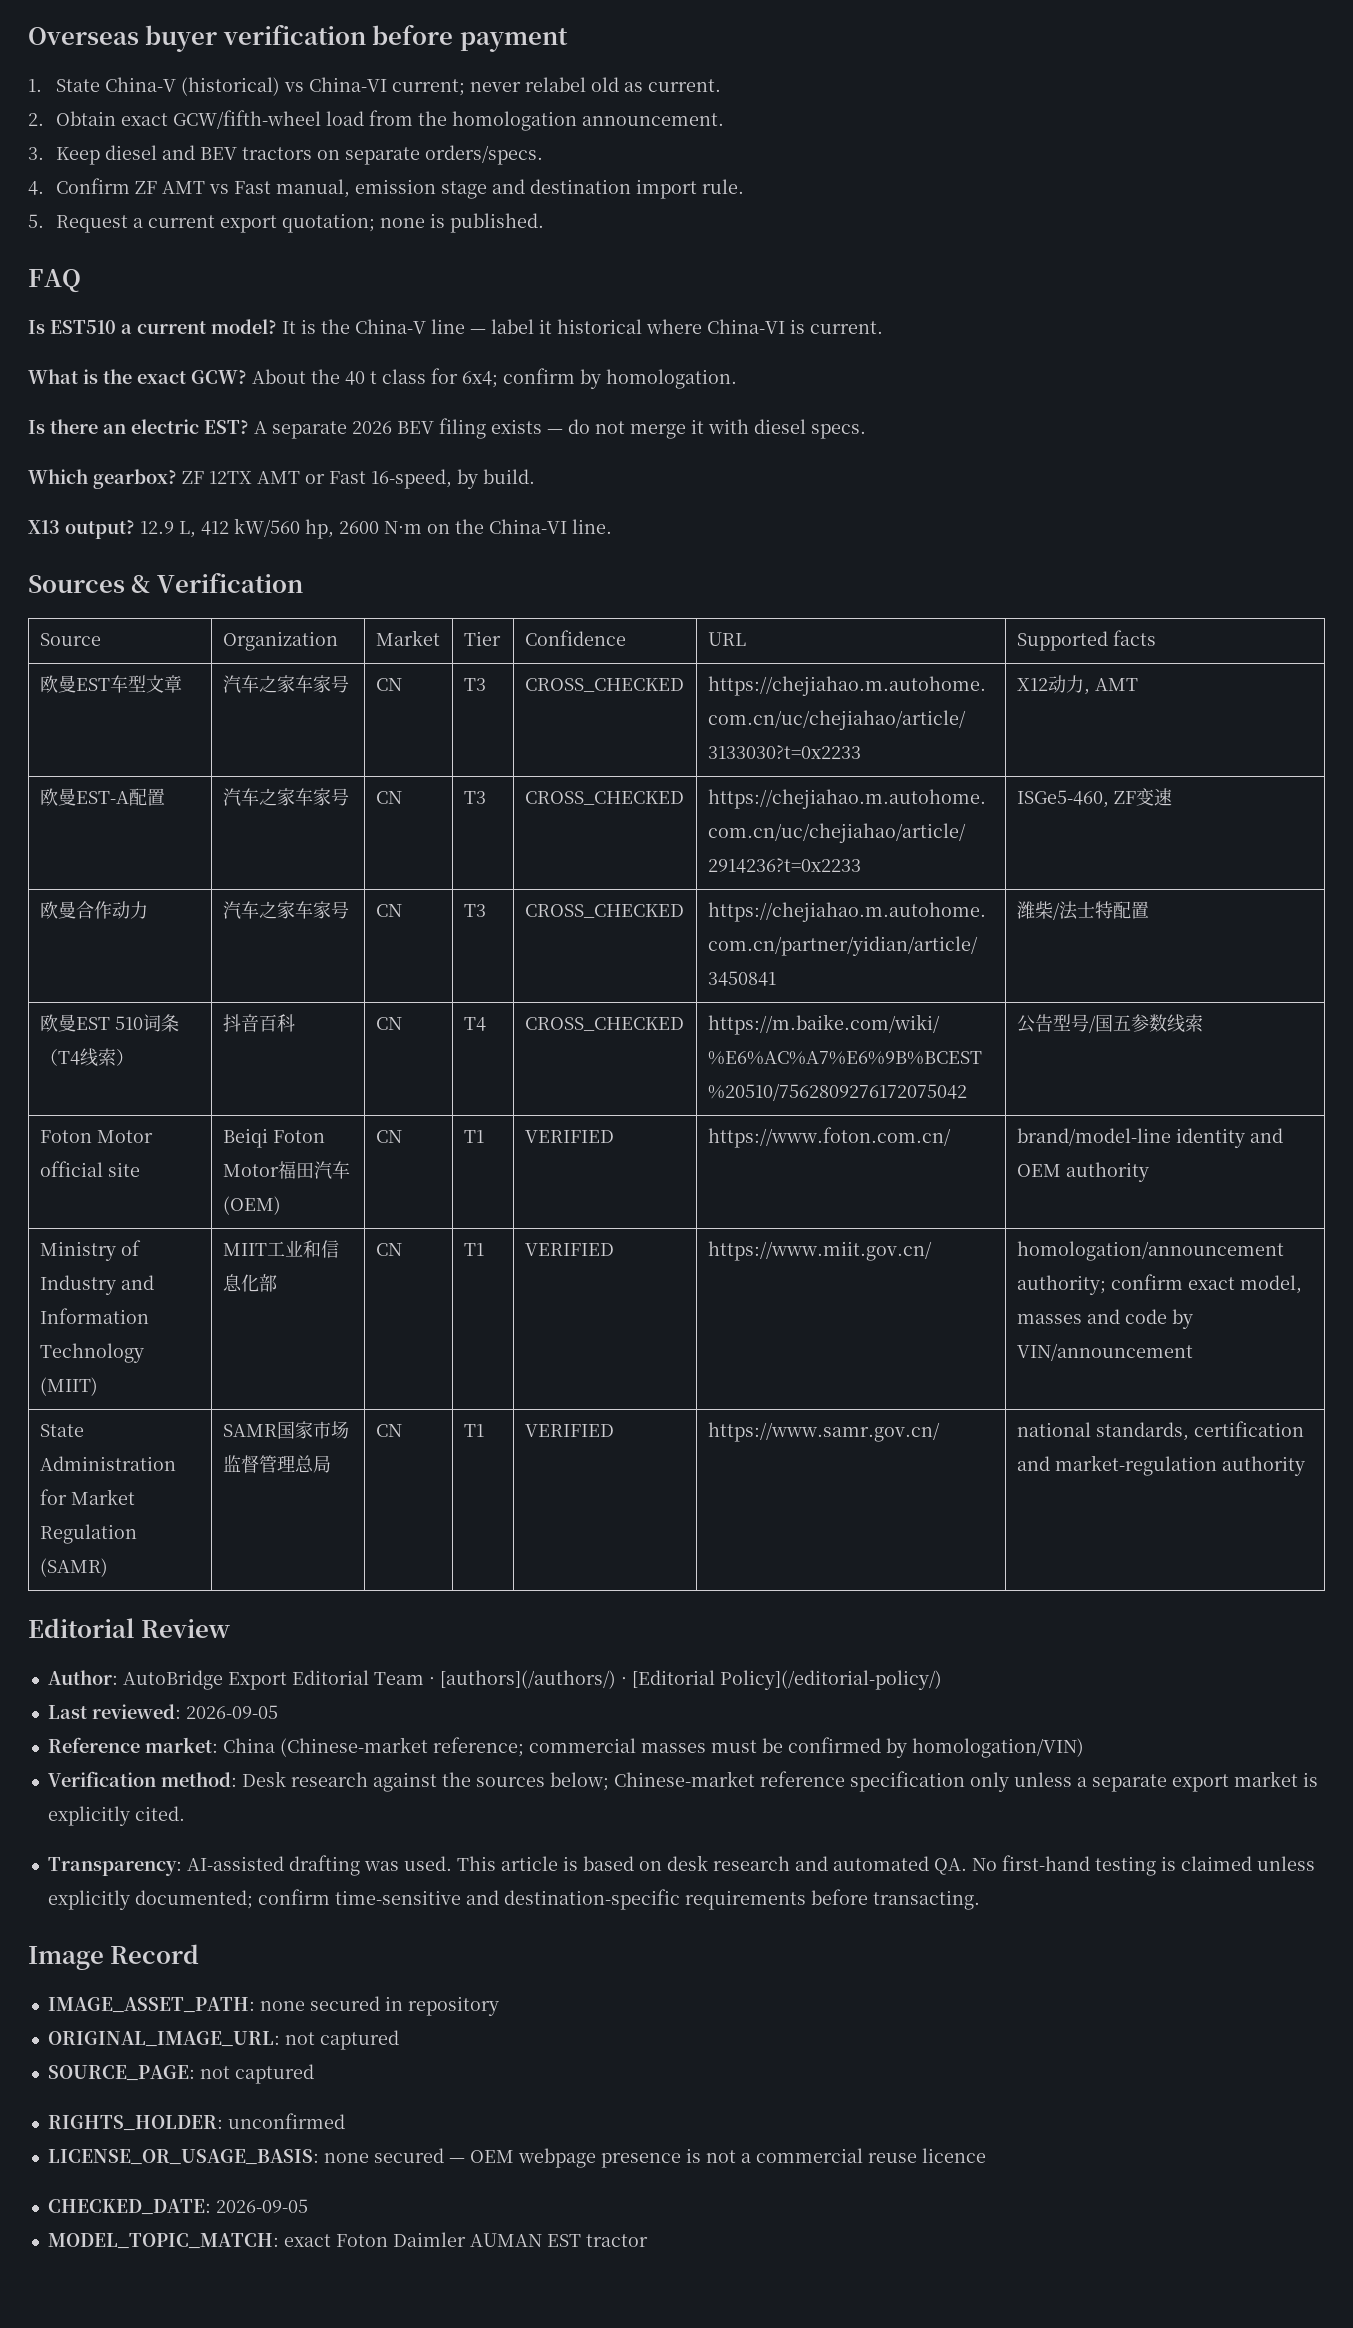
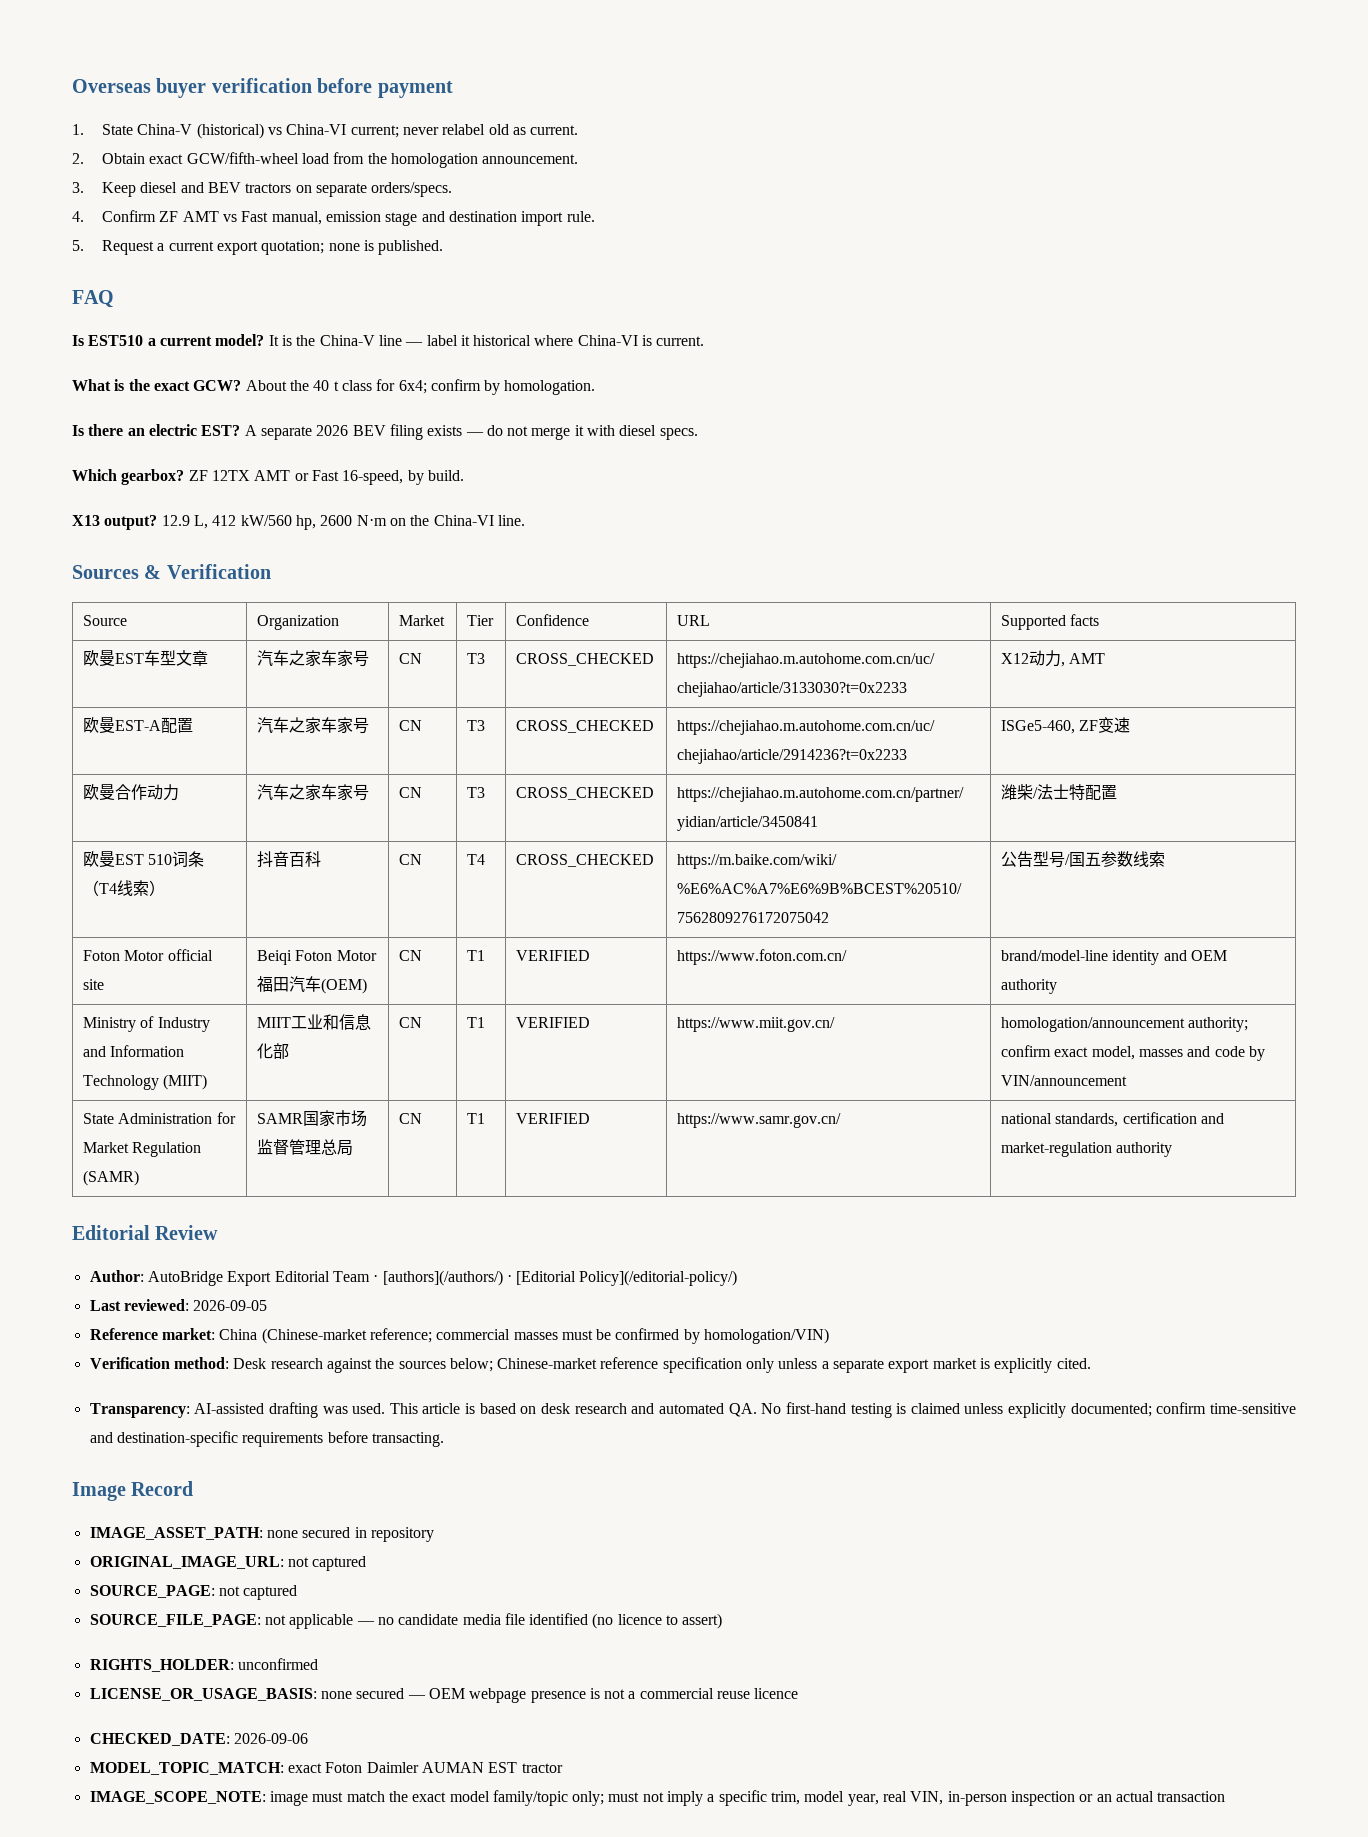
(314, 2074) none -> [89,1613,723,1629] // SOURCE_FILE_PAGE: not applicable — no candidate media file identified (no licence to assert)
[215,2199,308,2213] 2026-09-05 -> [233,1733,308,1744] 2026-09-06
(648, 2240) none -> [89,1790,1226,1806] // IMAGE_SCOPE_NOTE: image must match the exact model family/topic only; must not imply a specific trim, model year, real VIN, in-person inspection or an actual transaction

